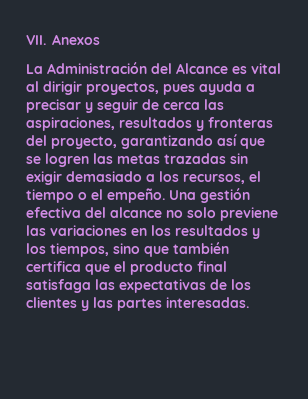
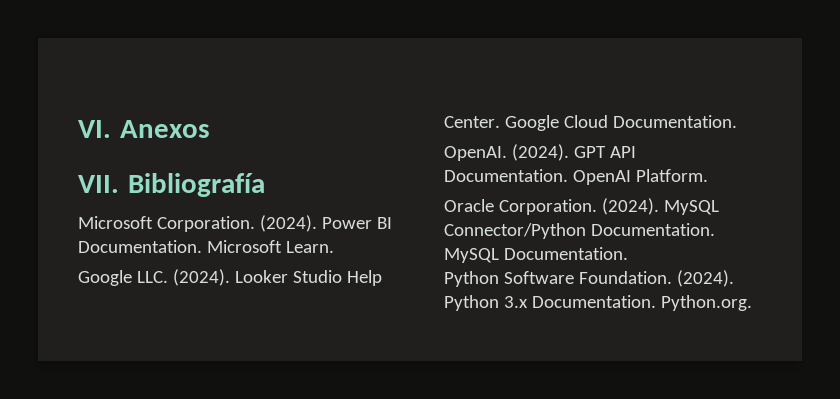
[26,35,46,45] VII. -> [78,120,111,138] VI.
[26,62,281,74] [26,81,255,95] [26,99,224,113] [26,117,273,131] [26,134,265,149] [26,153,248,167] [26,171,261,185] [26,188,250,203] [26,207,278,221] [26,225,260,239] [26,242,229,257] [26,261,227,275] [26,279,251,293] [26,297,249,311] La Administración del Alcance es vital al dirigir proyectos, pues ayuda a precisar y seguir de cerca las aspiraciones, resultados y fronteras del proyecto, garantizando así que se logren las metas trazadas sin exigir demasiado a los recursos, el tiempo o el empeño. Una gestión efectiva del alcance no solo previene las variaciones en los resultados y los tiempos, sino que también certifica que el producto final satisfaga las expectativas de los clientes y las partes interesadas. -> [78,173,266,197] [78,215,392,232] [78,240,334,253] [78,269,382,286] [444,115,737,131] [444,144,636,161] [444,169,708,185] [444,198,719,215] [444,223,715,239] [444,247,628,263] [444,270,734,287] [444,295,752,311] VII. Bibliografía // Microsoft Corporation. (2024). Power BI Documentation. Microsoft Learn. // Google LLC. (2024). Looker Studio Help Center. Google Cloud Documentation. // OpenAI. (2024). GPT API Documentation. OpenAI Platform. // Oracle Corporation. (2024). MySQL Connector/Python Documentation. MySQL Documentation. // Python Software Foundation. (2024). Python 3.x Documentation. Python.org.

